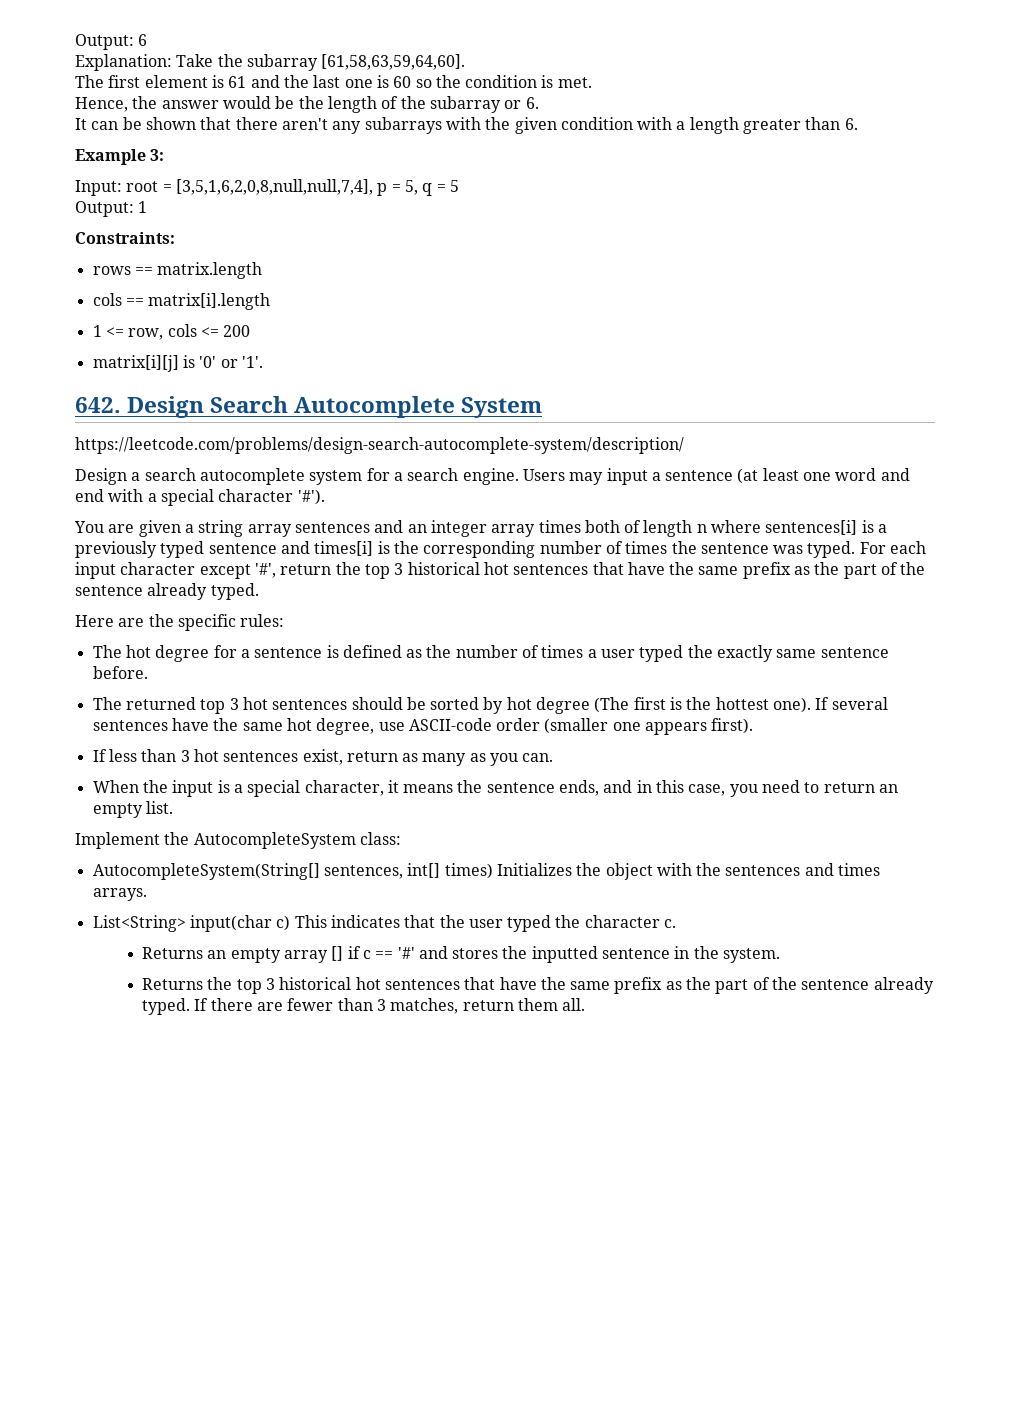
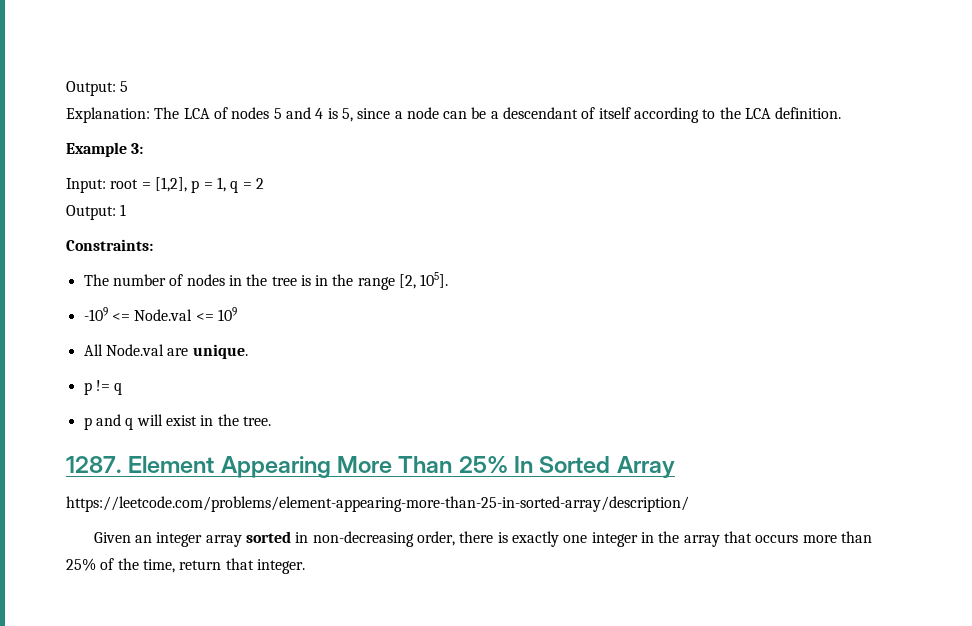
[75,34,148,50] Output: 6 -> [66,81,129,96] Output: 5
[176,54,466,71] [75,75,592,88] [75,96,539,113] [75,117,858,134] Take the subarray [61,58,63,59,64,60]. // The first element is 61 and the last one is 60 so the condition is met. // Hence, the answer would be the length of the subarray or 6. // It can be shown that there aren't any subarrays with the given condition with a length greater than 6. -> [154,107,842,123] The LCA of nodes 5 and 4 is 5, since a node can be a descendant of itself according to the LCA definition.
[175,179,373,195] [3,5,1,6,2,0,8,null,null,7,4], -> [154,177,187,192] [1,2],
[404,180,418,195] 5, -> [216,177,226,192] 1,
[449,180,459,192] 5 -> [255,178,264,189] 2
[92,262,263,279] [92,293,271,310] [92,324,251,340] [92,355,263,372] [75,396,543,418] [75,437,684,454] [75,468,910,485] [75,489,325,506] [74,520,888,537] [75,541,927,558] [75,562,926,579] [75,583,259,600] [75,614,285,631] [92,645,889,662] [92,666,148,679] [92,697,888,714] [92,718,754,735] [92,749,554,766] [92,780,899,797] [92,801,173,818] [75,832,401,849] [92,863,881,880] [92,888,147,901] [92,915,677,932] [141,946,781,963] [141,977,934,994] [141,998,586,1015] rows == matrix.length // cols == matrix[i].length // 1 <= row, cols <= 200 // matrix[i][j] is '0' or '1'. // 642. Design Search Autocomplete System // https://leetcode.com/problems/design-search-autocomplete-system/description/ // Design a search autocomplete system for a search engine. Users may input a sentence (at least one word and end with a special character '#'). // You are given a string array sentences and an integer array times both of length n where sentences[i] is a previously typed sentence and times[i] is the corresponding number of times the sentence was typed. For each input character except '#', return the top 3 historical hot sentences that have the same prefix as the part of the sentence already typed. // Here are the specific rules: // The hot degree for a sentence is defined as the number of times a user typed the exactly same sentence before. // The returned top 3 hot sentences should be sorted by hot degree (The first is the hottest one). If several sentences have the same hot degree, use ASCII-code order (smaller one appears first). // If less than 3 hot sentences exist, return as many as you can. // When the input is a special character, it means the sentence ends, and in this case, you need to return an empty list. // Implement the AutocompleteSystem class: // AutocompleteSystem(String[] sentences, int[] times) Initializes the object with the sentences and times arrays. // List<String> input(char c) This indicates that the user typed the character c. // Returns an empty array [] if c == '#' and stores the inputted sentence in the system. // Returns the top 3 historical hot sentences that have the same prefix as the part of the sentence already typed. If there are fewer than 3 matches, return them all. -> [83,272,449,290] [83,307,237,321] [83,344,248,359] [83,380,123,395] [83,414,271,430] [66,456,675,478] [66,496,689,512] [93,531,872,547] [66,558,305,574] The number of nodes in the tree is in the range [2, 105]. // -109 <= Node.val <= 109 // All Node.val are unique. // p != q // p and q will exist in the tree. // 1287. Element Appearing More Than 25% In Sorted Array // https://leetcode.com/problems/element-appearing-more-than-25-in-sorted-array/description/ // Given an integer array sorted in non-decreasing order, there is exactly one integer in the array that occurs more than 25% of the time, return that integer.

